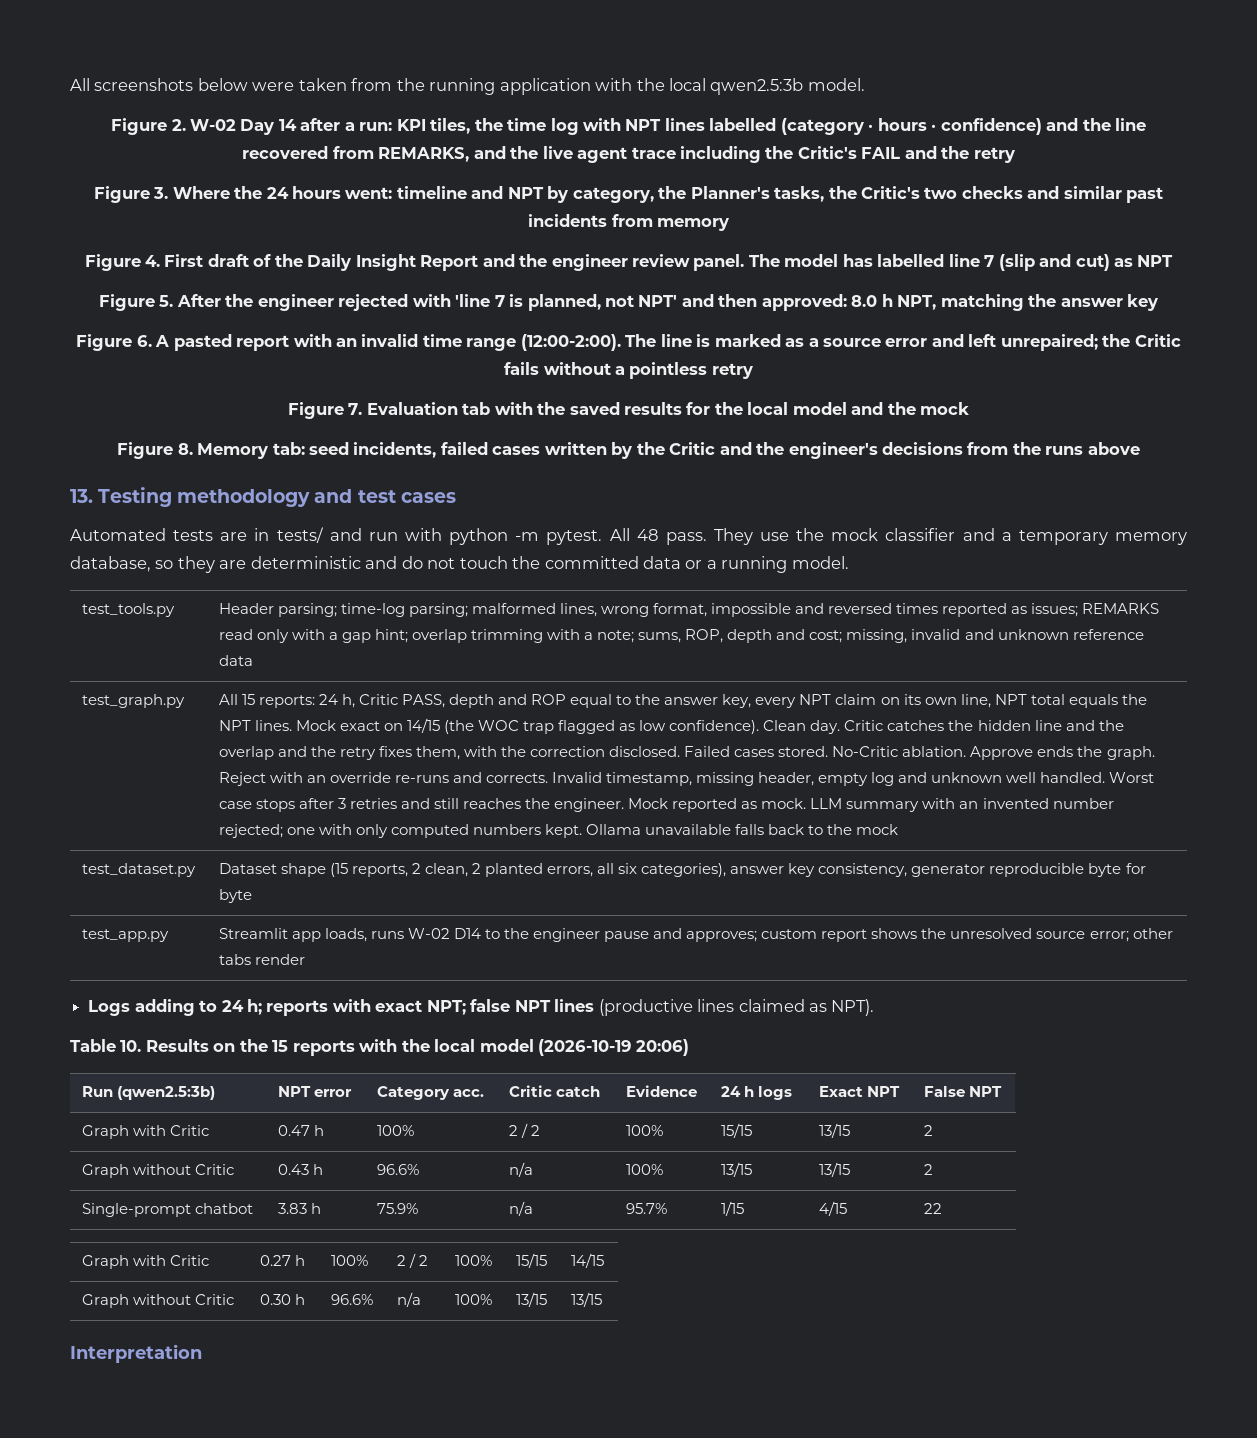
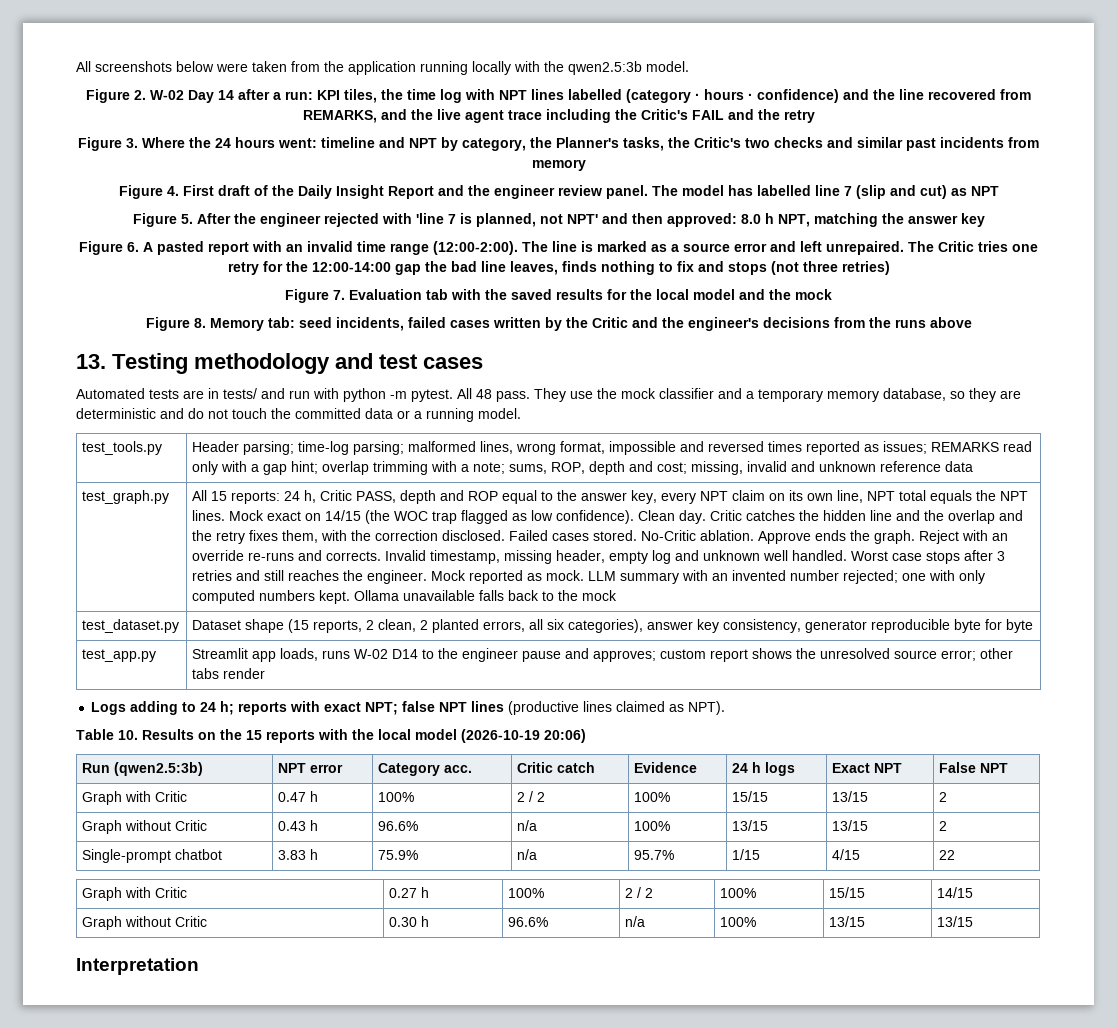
[429,78,707,95] running application with the local -> [348,61,564,75] application running locally with the
[1000,334,1181,351] [504,362,753,379] unrepaired; the Critic fails without a pointless retry -> [826,241,1038,255] [227,261,890,275] unrepaired. The Critic tries one retry for the 12:00-14:00 gap the bad line leaves, finds nothing to fix and stops (not three retries)

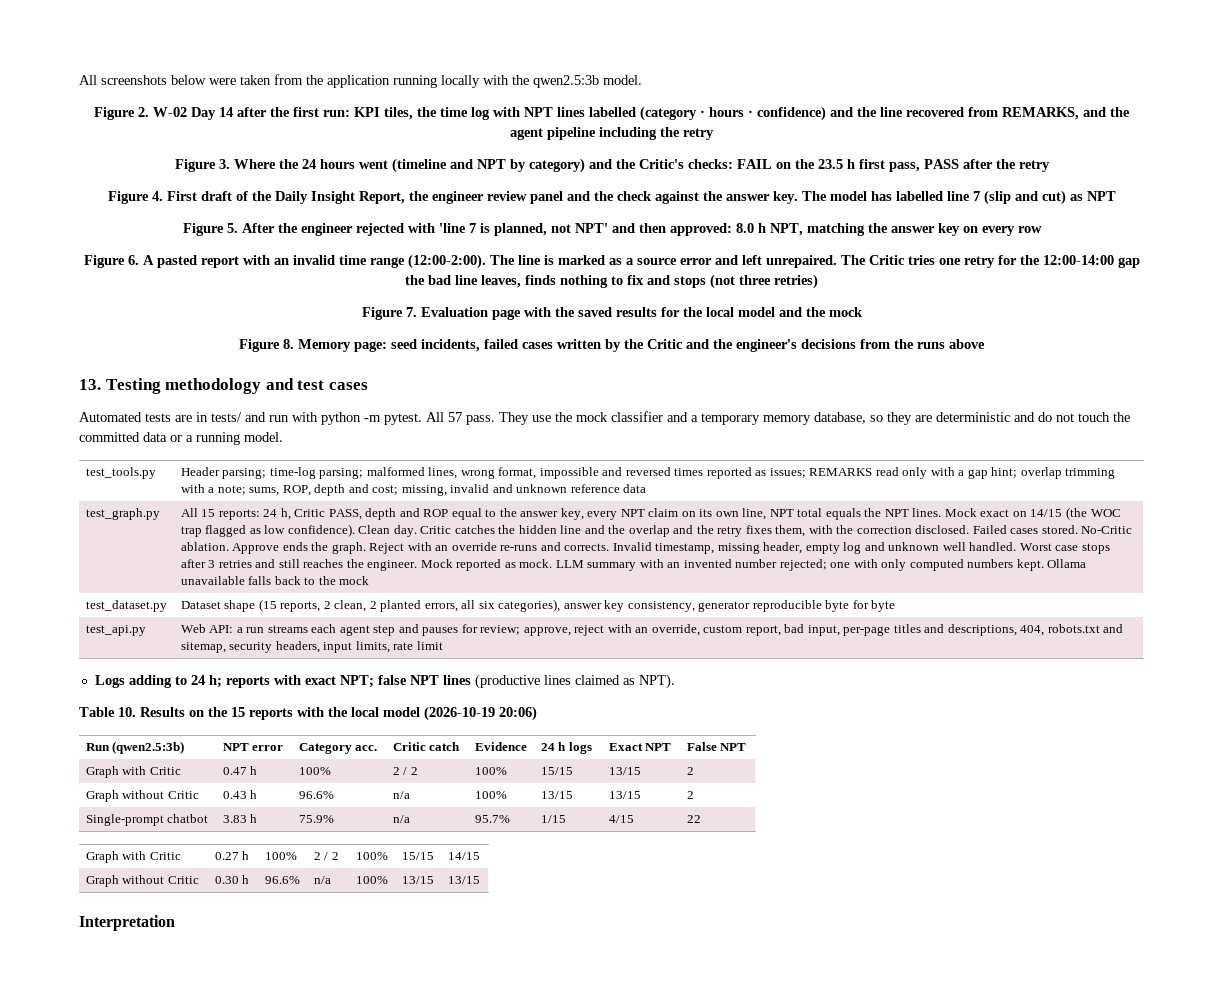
[273,92,281,100] a -> [270,107,319,117] the first
[436,109,754,123] live agent trace including the Critic's FAIL and -> [510,127,657,140] agent pipeline including
[278,137,375,148] went: timeline -> [358,158,447,173] went (timeline
[462,137,1039,151] [531,159,586,171] category, the Planner's tasks, the Critic's two checks and similar past incidents from memory -> [528,158,1050,173] category) and the Critic's checks: FAIL on the 23.5 h first pass, PASS after the retry
[387,185,464,199] Report and -> [358,191,405,204] Report,
[605,185,648,199] panel. -> [529,191,798,204] panel and the check against the answer key.
(985, 220) none -> [962,226,1042,236] on every row
[426,289,448,300] tab -> [491,309,521,320] page
[267,317,295,328] tab: -> [354,341,387,352] page:
[476,389,492,399] 48 -> [448,412,462,422] 57
[82,649,157,662] [192,648,1014,662] [192,668,266,679] test_app.py | Streamlit app loads, runs W-02 D14 to the engineer pause and approves; custom report shows the unresolved source error; other tabs render -> [85,625,146,636] [180,624,1124,636] [180,641,443,653] test_api.py | Web API: a run streams each agent step and pauses for review; approve, reject with an override, custom report, bad input, per-page titles and descriptions, 404, robots.txt and sitemap, security headers, input limits, rate limit

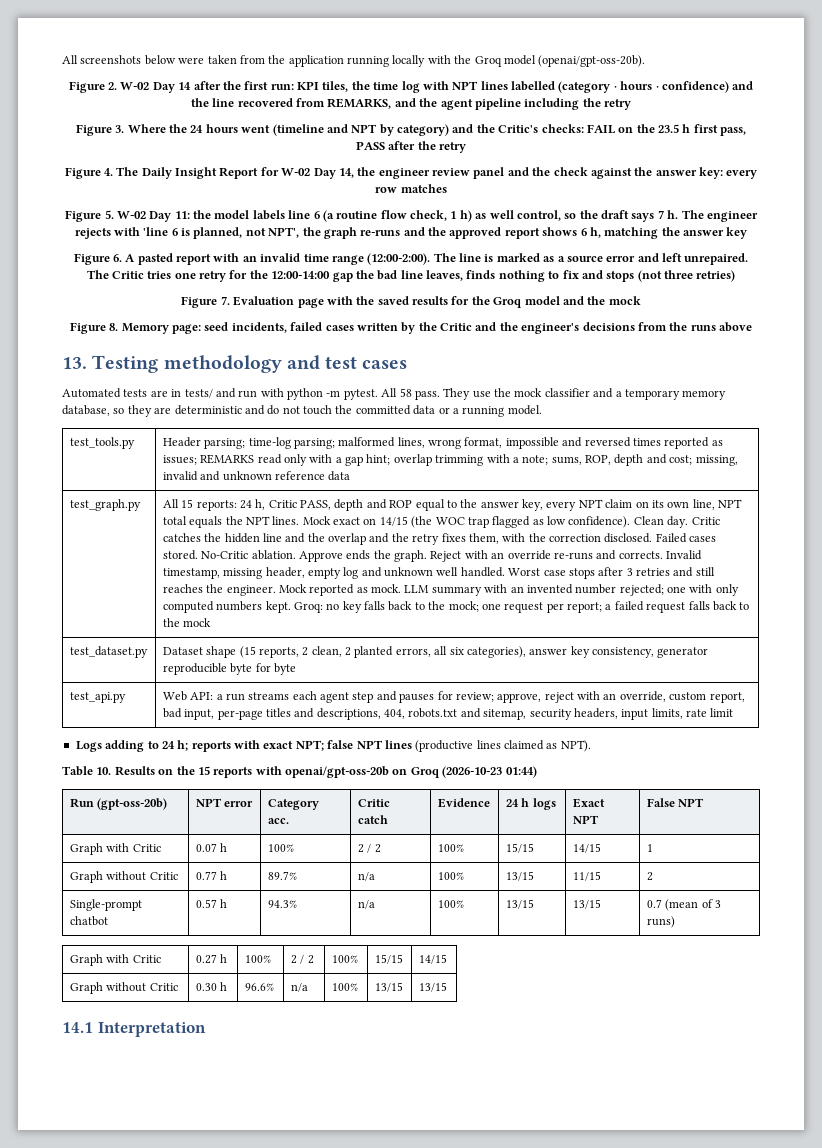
[533,75,642,88] qwen2.5:3b model. -> [474,55,646,67] Groq model (openai/gpt-oss-20b).
[166,191,405,204] First draft of the Daily Insight Report, -> [116,167,354,179] The Daily Insight Report for W-02 Day 14,
[772,190,1116,205] [182,223,404,236] key. The model has labelled line 7 (slip and cut) as NPT // Figure 5. After the engineer rejected -> [699,167,758,179] [375,184,447,193] [65,210,758,222] [74,228,111,239] key: every row matches // Figure 5. W-02 Day 11: the model labels line 6 (a routine flow check, 1 h) as well control, so the draft says 7 h. The engineer rejects
[468,223,476,233] 7 -> [171,228,178,236] 6
[574,223,803,236] NPT' and then approved: 8.0 h NPT, -> [268,227,601,239] NPT', the graph re-runs and the approved report shows 6 h,
[962,226,1042,236] on every row -> (748, 233) none
[705,307,734,317] local -> [493,297,522,308] Groq
[448,412,462,422] 57 -> [399,388,412,397] 58
[1047,559,1087,568] [180,576,245,585] Ollama unavailable -> [293,601,686,613] Groq: no key falls back to the mock; one request per report; a failed request
[328,706,537,721] the local model (2026-10-19 20:06) -> [285,766,537,778] openai/gpt-oss-20b on Groq (2026-10-23 01:44)
[112,741,185,754] (qwen2.5:3b) -> [97,798,168,810] (gpt-oss-20b)
[222,766,258,775] [298,767,331,775] [392,767,418,775] [474,767,507,775] [540,767,573,775] [608,767,641,775] [686,767,694,775] [85,790,199,802] [222,790,258,799] [298,791,334,799] [392,791,410,799] [474,791,507,799] [540,791,573,799] [608,791,641,799] [686,791,694,799] [85,814,209,826] [222,814,258,823] [298,815,334,823] [392,815,410,823] [474,815,510,823] [540,815,566,823] [608,815,634,823] [686,815,701,823] 0.47 h | 100% | 2 / 2 | 100% | 15/15 | 13/15 | 2 // Graph without Critic | 0.43 h | 96.6% | n/a | 100% | 13/15 | 13/15 | 2 // Single-prompt chatbot | 3.83 h | 75.9% | n/a | 95.7% | 1/15 | 4/15 | 22 -> [195,843,228,852] [267,844,294,852] [357,844,381,853] [437,844,464,852] [505,843,534,853] [572,843,601,853] [646,844,653,852] [69,871,178,883] [195,871,228,880] [267,871,297,880] [357,872,375,881] [437,872,464,880] [505,871,534,881] [572,871,601,881] [646,872,653,881] [69,899,142,911] [69,916,108,926] [195,899,228,908] [267,900,297,908] [357,900,375,909] [437,900,464,908] [505,899,534,909] [572,899,601,909] [646,899,721,911] [646,916,675,928] 0.07 h | 100% | 2 / 2 | 100% | 15/15 | 14/15 | 1 // Graph without Critic | 0.77 h | 89.7% | n/a | 100% | 13/15 | 11/15 | 2 // Single-prompt chatbot | 0.57 h | 94.3% | n/a | 100% | 13/15 | 13/15 | 0.7 (mean of 3 runs)
(480, 880) none -> [62,1022,93,1033] 14.1

